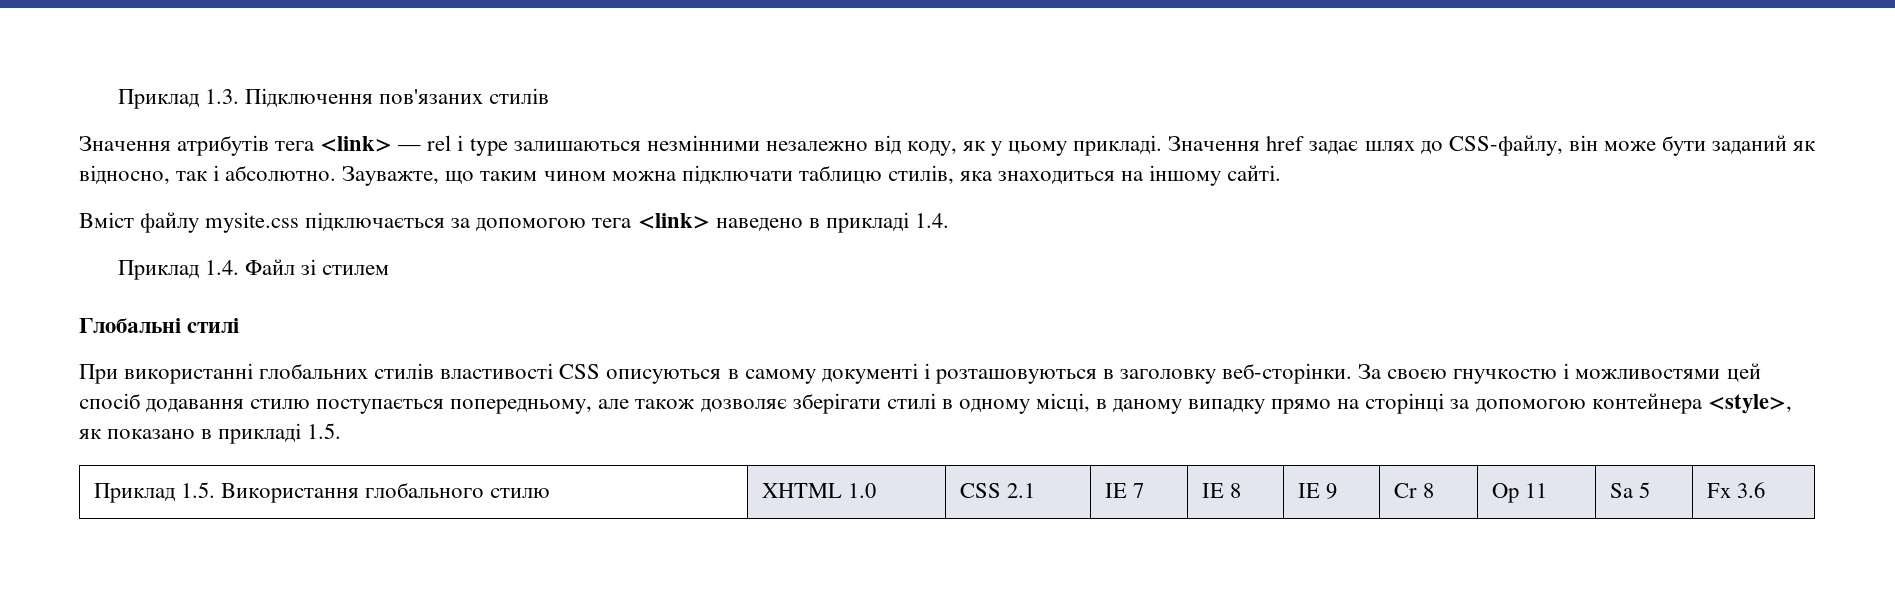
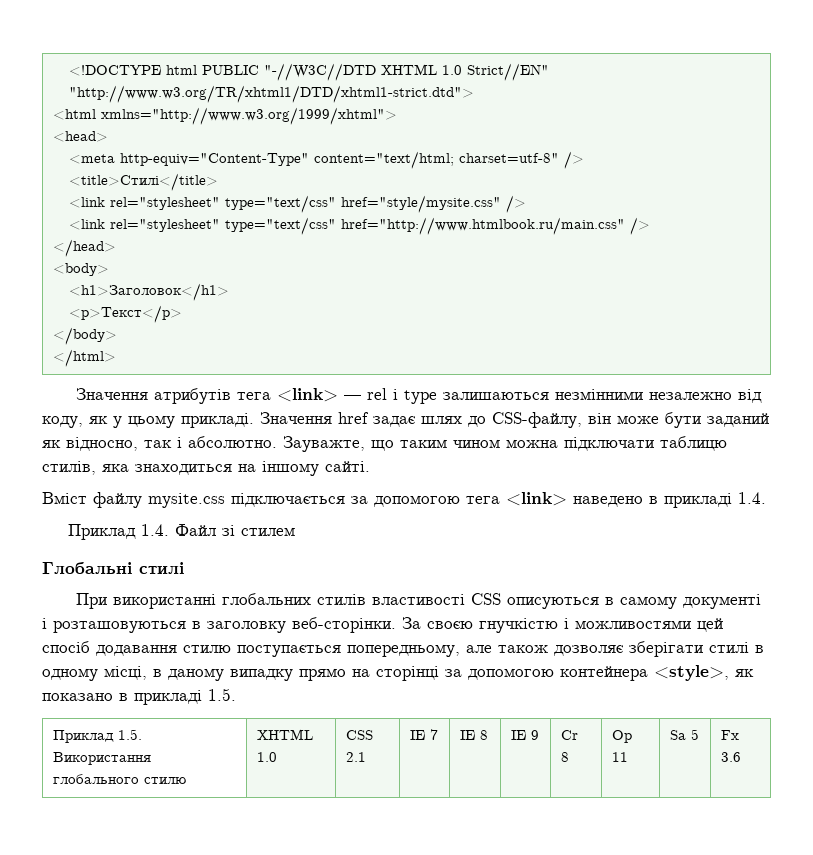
[117,88,549,109] Приклад 1.3. Підключення пов'язаних стилів -> [69,63,550,81] [69,85,475,103] [53,107,398,125] [53,131,109,142] [69,151,585,169] [69,173,219,191] [69,195,527,213] [69,217,651,235] [53,239,117,257] [53,263,110,276] [69,283,230,301] [69,305,183,323] [53,327,118,345] [53,349,117,367] <!DOCTYPE html PUBLIC "-//W3C//DTD XHTML 1.0 Strict//EN" "http://www.w3.org/TR/xhtml1/DTD/xhtml1-strict.dtd"> // <html xmlns="http://www.w3.org/1999/xhtml"> // <head> // <meta http-equiv="Content-Type" content="text/html; charset=utf-8" /> // <title>Стилі</title> // <link rel="stylesheet" type="text/css" href="style/mysite.css" /> // <link rel="stylesheet" type="text/css" href="http://www.htmlbook.ru/main.css" /> // </head> // <body> // <h1>Заголовок</h1> // <p>Текст</p> // </body> // </html>
[1453,369,1558,384] гнучкостю -> [479,618,558,633] гнучкістю

